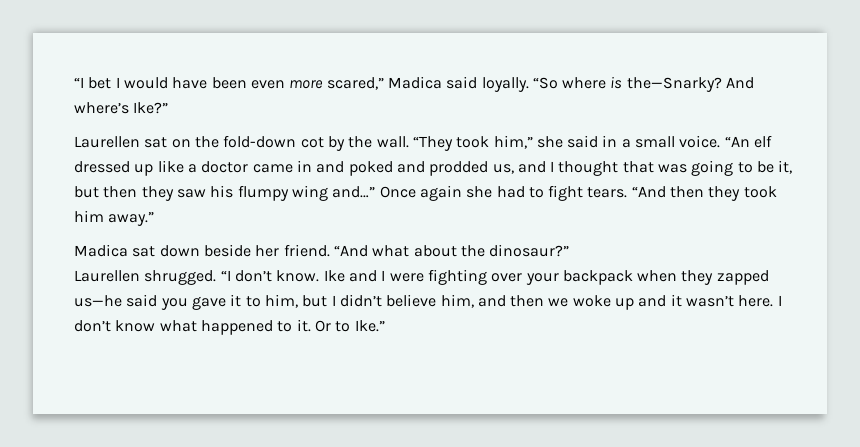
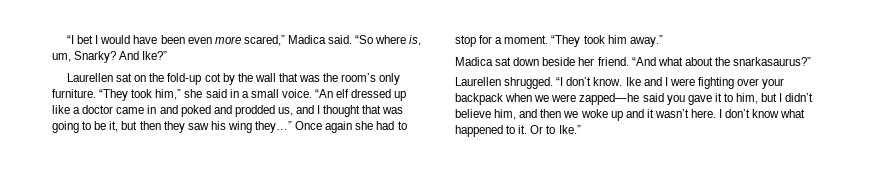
[446,76,755,92] [74,102,129,114] said loyally. “So where is the—Snarky? And where’s -> [328,35,422,46] [52,51,140,63] said. “So where is, um, Snarky? And
[223,135,297,148] fold-down -> [167,73,202,85] fold-up
[376,136,409,148] wall. -> [254,73,401,85] [52,89,96,98] wall that was the room’s only furniture.
[237,185,376,201] flumpy wing and…” -> [227,121,293,133] wing they…”
[548,185,741,201] fight tears. “And then they -> [455,35,581,47] stop for a moment. “They
[489,244,570,257] dinosaur?” -> [733,57,812,66] snarkasaurus?”
[681,270,769,285] [74,295,122,307] they zapped us—he -> [534,93,640,105] we were zapped—he

